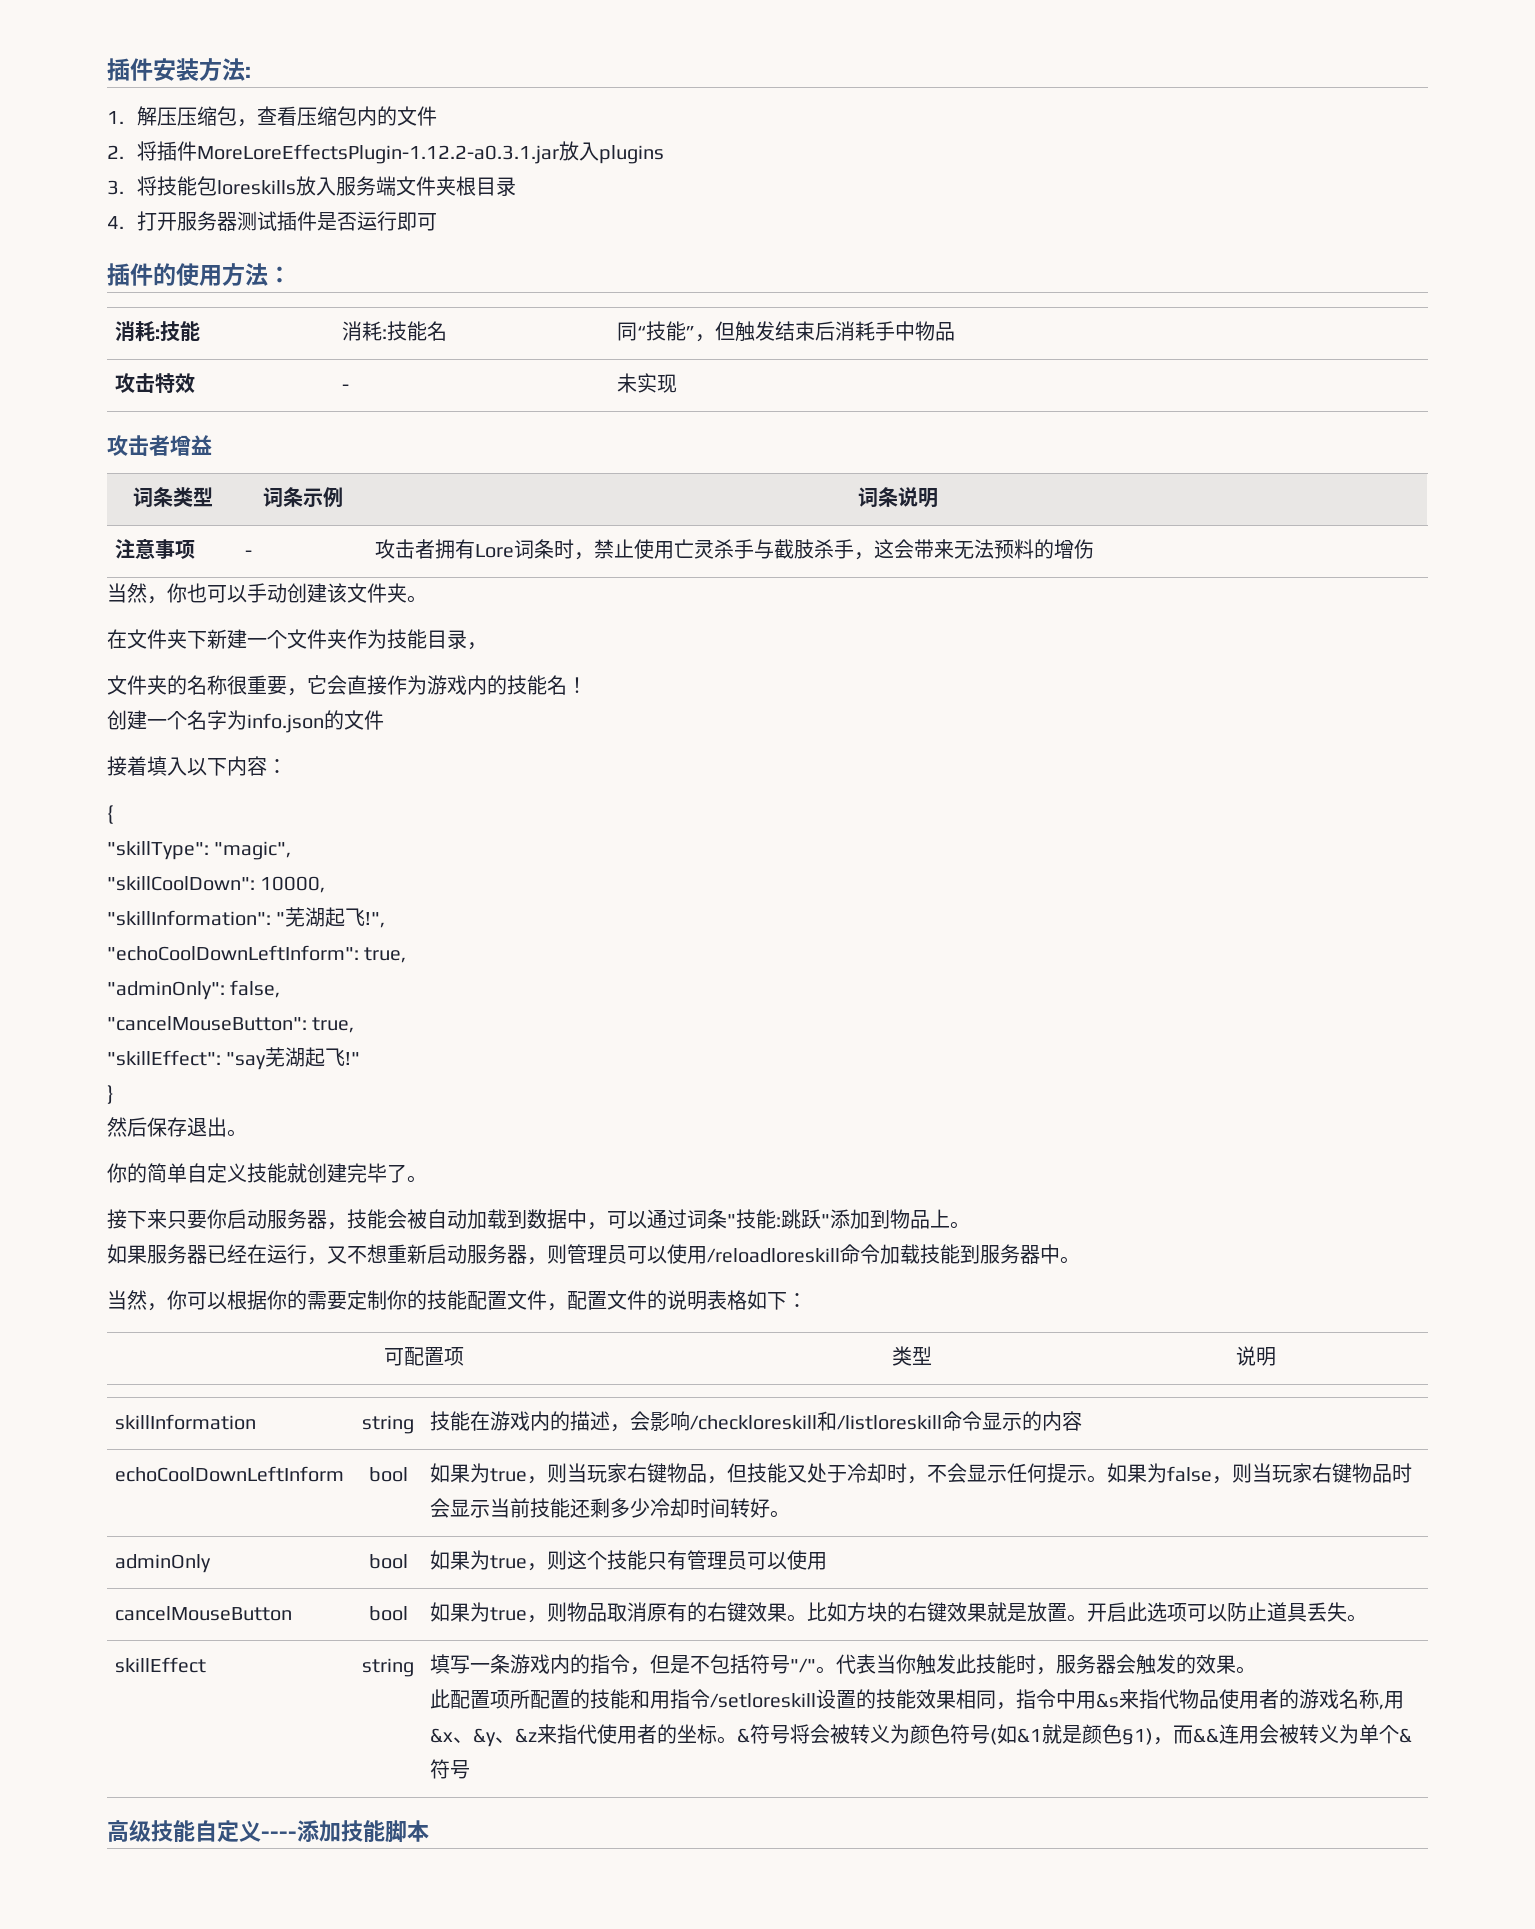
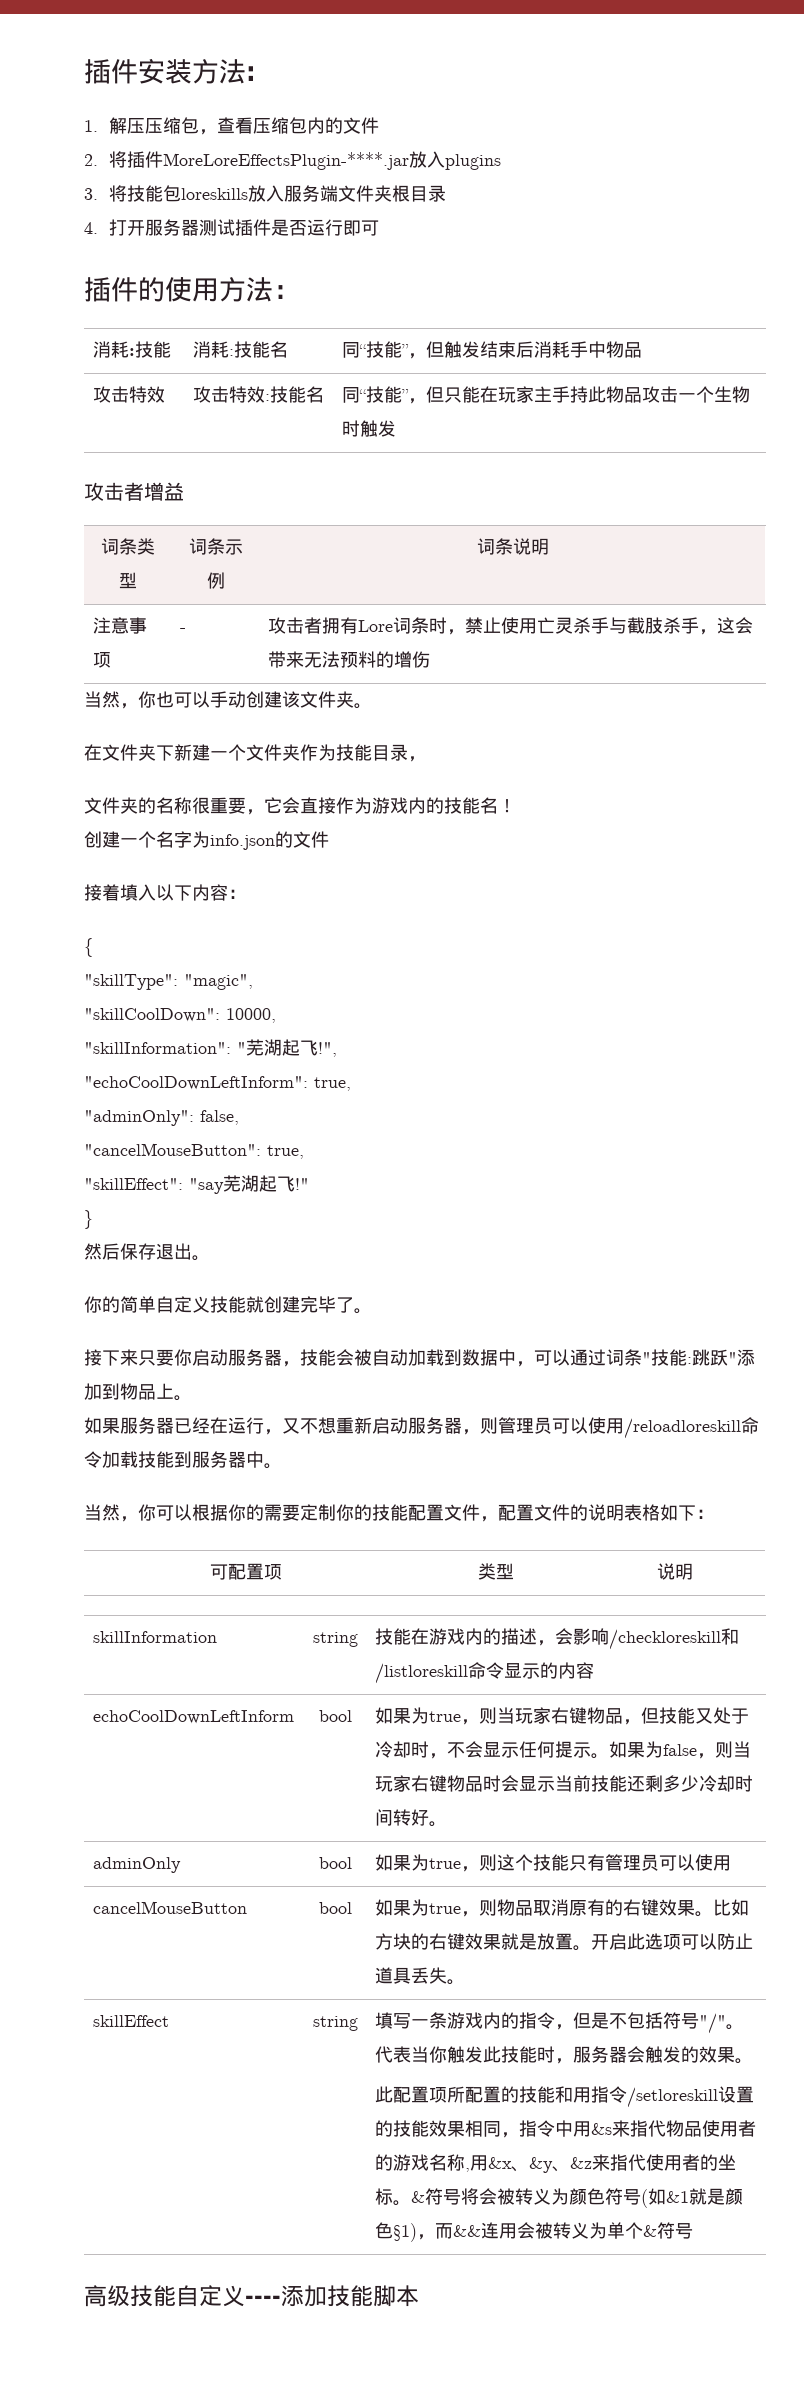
[196,144,559,164] MoreLoreEffectsPlugin-1.12.2-a0.3.1.jar -> [162,152,409,170] MoreLoreEffectsPlugin-****.jar
[342,384,350,391] [617,373,678,393] - | 未实现 -> [192,386,324,403] [341,386,750,404] [341,420,396,437] 攻击特效:技能名 | 同“技能”，但只能在玩家主手持此物品攻击一个生物时触发

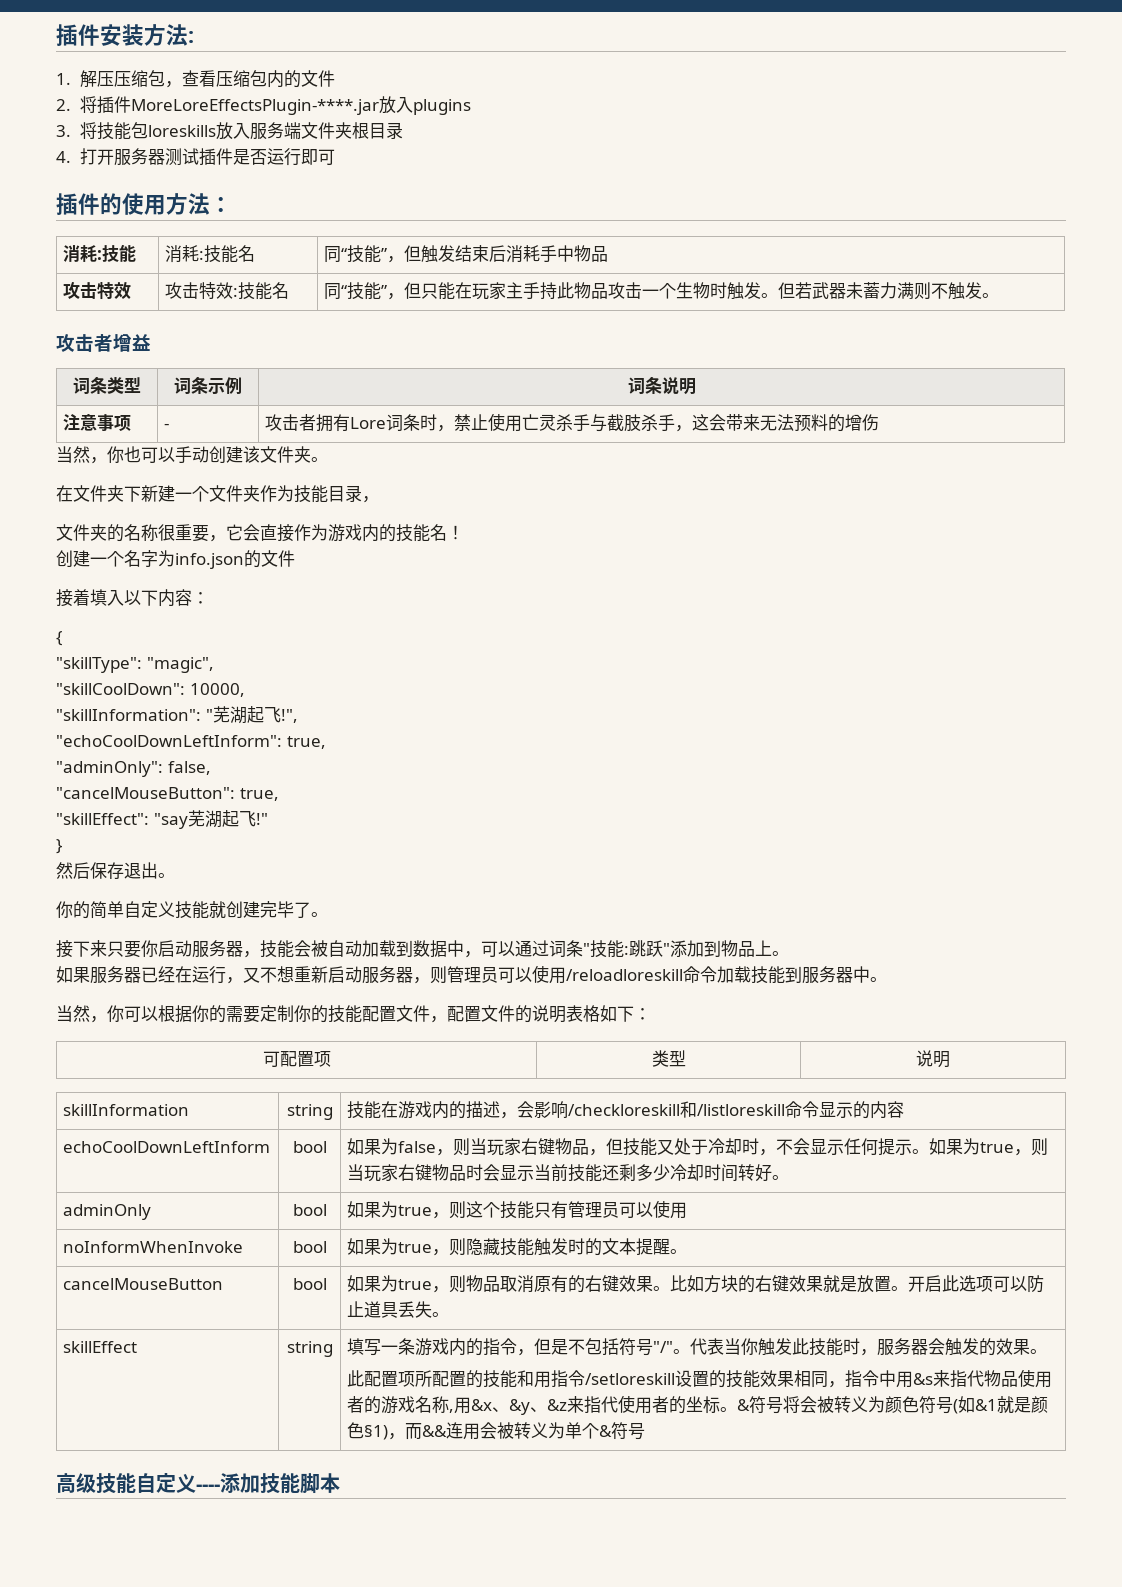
(396, 428) none -> [761,282,1000,300] 。但若武器未蓄力满则不触发。
[428,1711,461,1722] true -> [398,1141,437,1153] false
[662,1744,697,1756] false -> [980,1142,1015,1153] true
(731, 1863) none -> [63,1241,244,1253] [292,1241,327,1253] [347,1238,688,1256] // noInformWhenInvoke | bool | 如果为true，则隐藏技能触发时的文本提醒。

